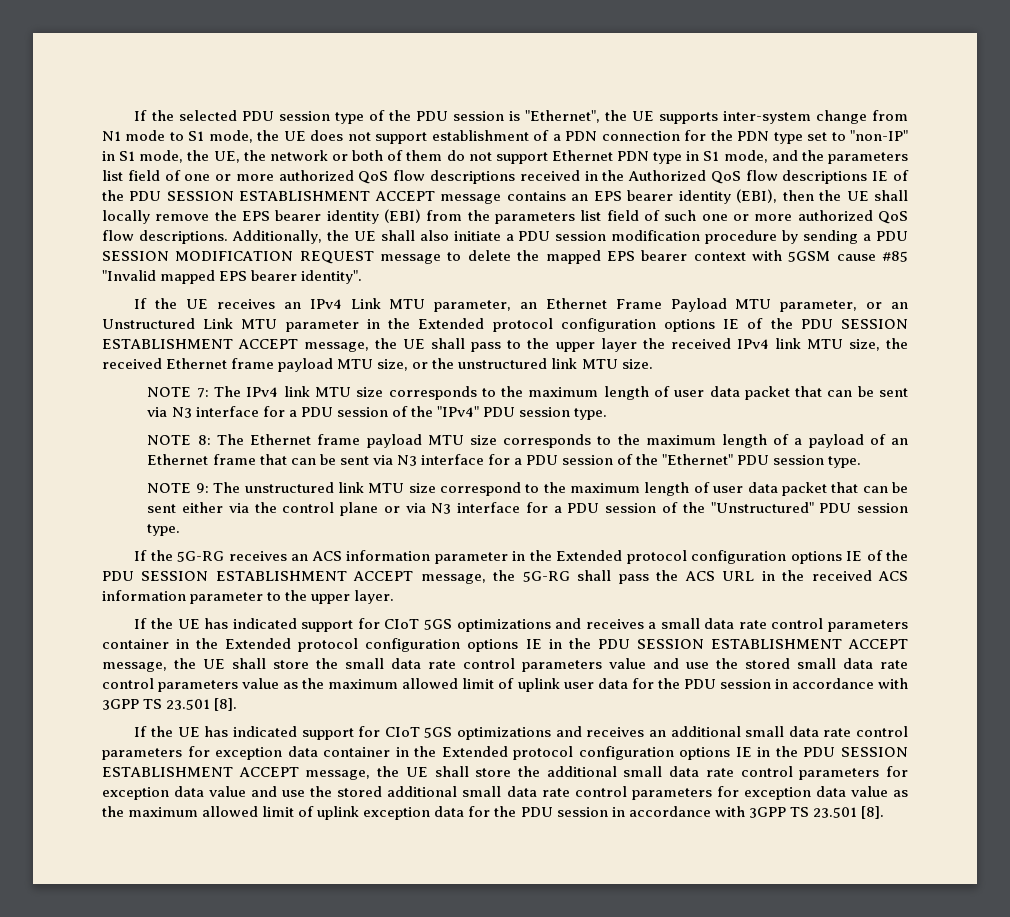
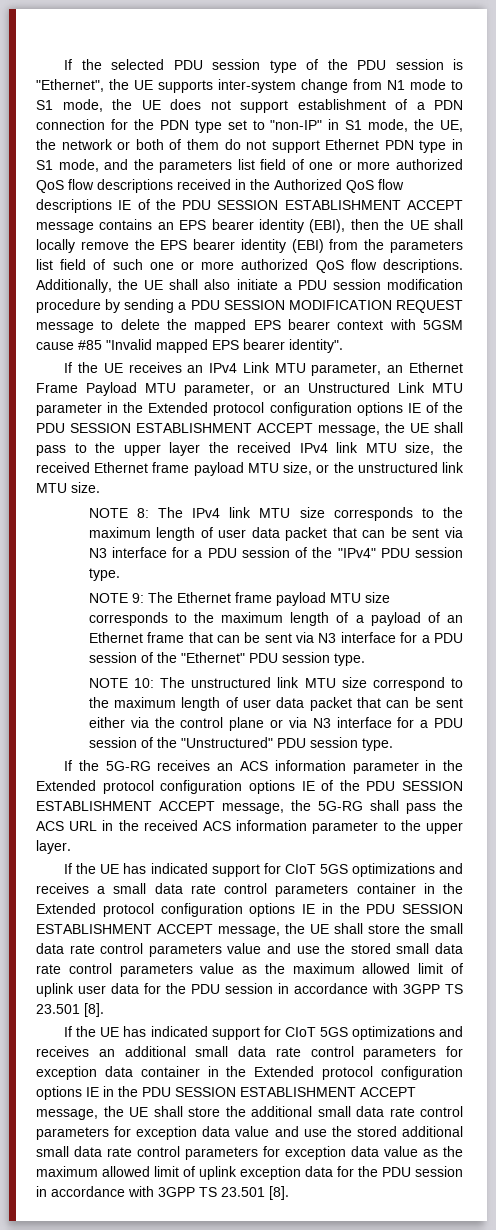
[196,388,209,398] 7: -> [136,508,149,518] 8:
[197,435,211,445] 8: -> [131,593,144,603] 9:
[195,483,209,493] 9: -> [133,678,154,688] 10:

